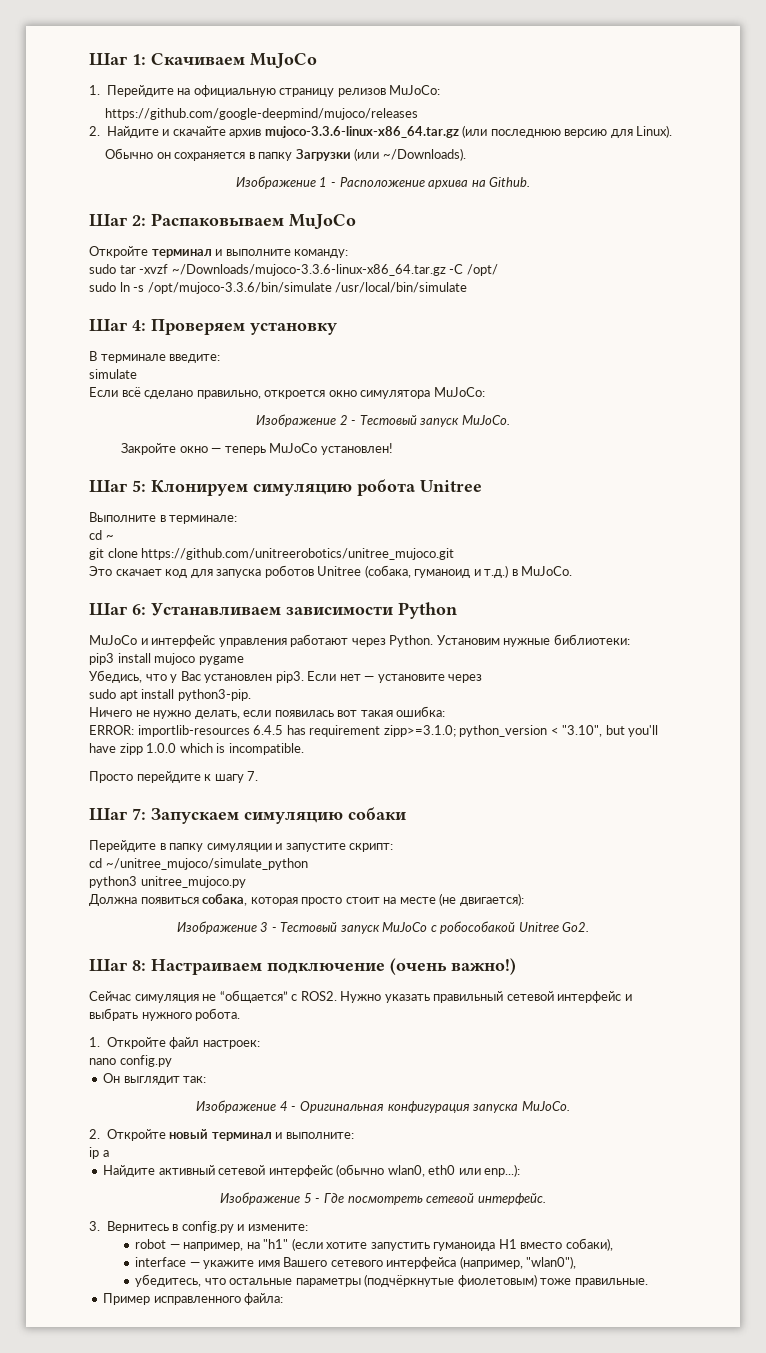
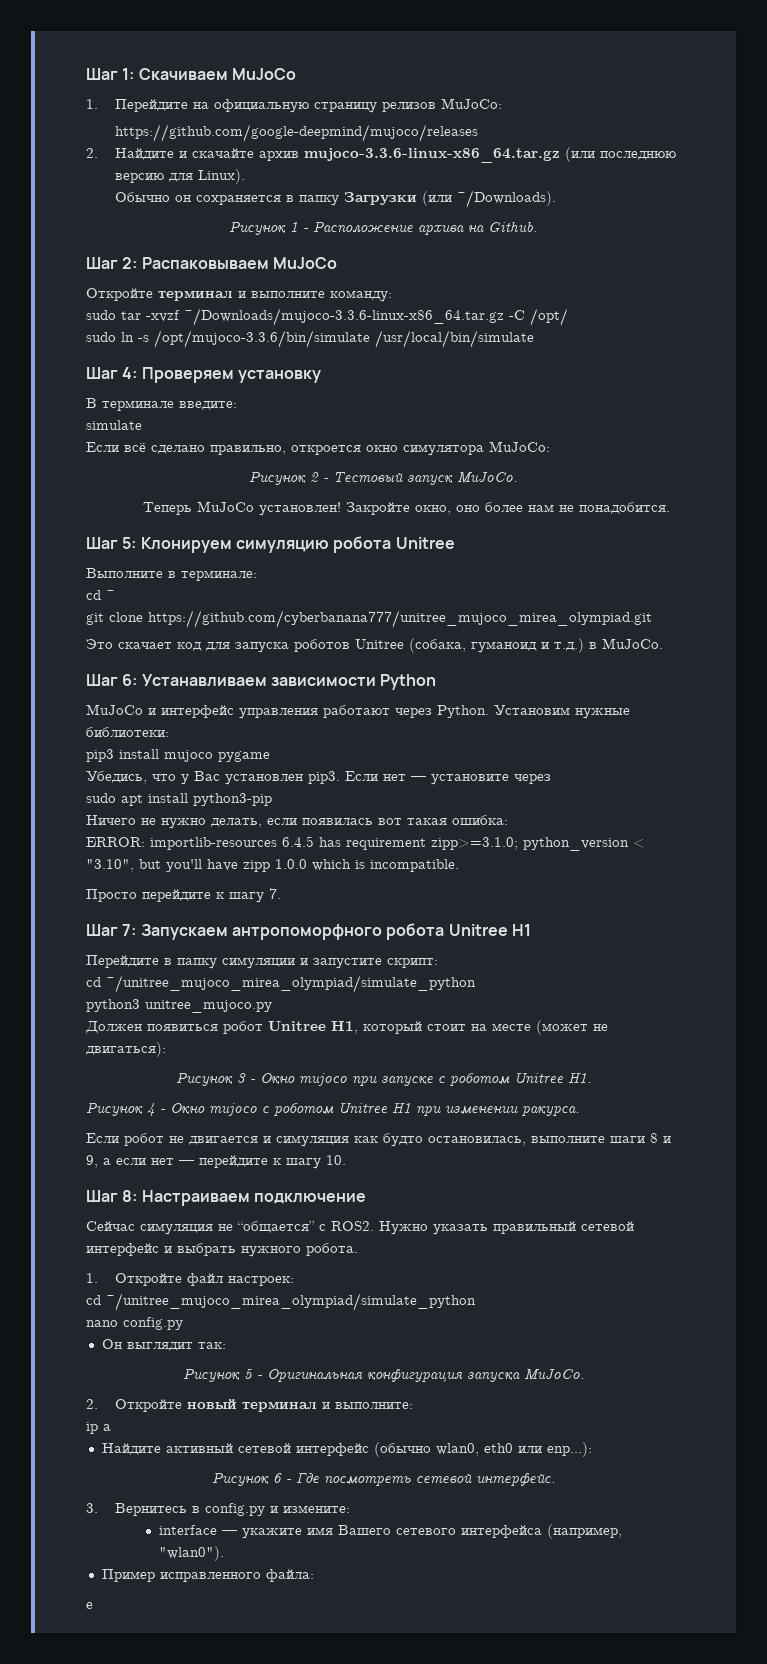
[235,176,316,189] Изображение -> [229,221,286,235] Рисунок
[256,414,337,427] Изображение -> [249,471,306,485] Рисунок
[121,443,393,455] Закройте окно — теперь MuJoCo установлен! -> [143,501,671,516] Теперь MuJoCo установлен! Закройте окно, оно более нам не понадобится.
[141,548,455,560] https://github.com/unitreerobotics/unitree_mujoco.git -> [148,610,652,628] https://github.com/cyberbanana777/unitree_mujoco_mirea_olympiad.git
[177,689,251,701] python3-pip. -> [193,793,272,806] python3-pip
[244,807,407,824] симуляцию собаки -> [231,923,531,940] антропоморфного робота Unitree H1
[105,858,308,870] ~/unitree_mujoco/simulate_python -> [106,975,476,993] ~/unitree_mujoco_mirea_olympiad/simulate_python
[89,893,524,906] [176,921,590,934] Должна появиться собака, которая просто стоит на месте (не двигается): // Изображение 3 - Тестовый запуск MuJoCo с робособакой Unitree Go2. -> [85,1020,608,1035] [86,1042,166,1057] [175,1072,592,1087] [86,1102,580,1117] [86,1133,671,1147] [86,1155,346,1169] Должен появиться робот Unitree H1, который стоит на месте (может не двигаться): // Рисунок 3 - Окно mujoco при запуске с роботом Unitree H1. // Рисунок 4 - Окно mujoco с роботом Unitree H1 при изменении ракурса. // Если робот не двигается и симуляция как будто остановилась, выполните шаги 8 и 9, а если нет — перейдите к шагу 10.
[390,958,516,975] (очень важно!) -> (366, 1198) none
(260, 1044) none -> [86,1293,476,1311] // cd ~/unitree_mujoco_mirea_olympiad/simulate_python
[196,1100,288,1113] Изображение 4 -> [182,1368,253,1382] Рисунок 5
[220,1192,312,1205] Изображение 5 -> [211,1472,282,1486] Рисунок 6
[135,1238,613,1251] // robot — например, на "h1" (если хотите запустить гуманоида H1 вместо собаки), -> (350, 1509) none
[526,1256,577,1269] [135,1274,648,1287] "wlan0"), // убедитесь, что остальные параметры (подчёркнутые фиолетовым) тоже правильные. -> [159,1546,225,1561] "wlan0").
(284, 1299) none -> [86,1602,93,1609] // e

